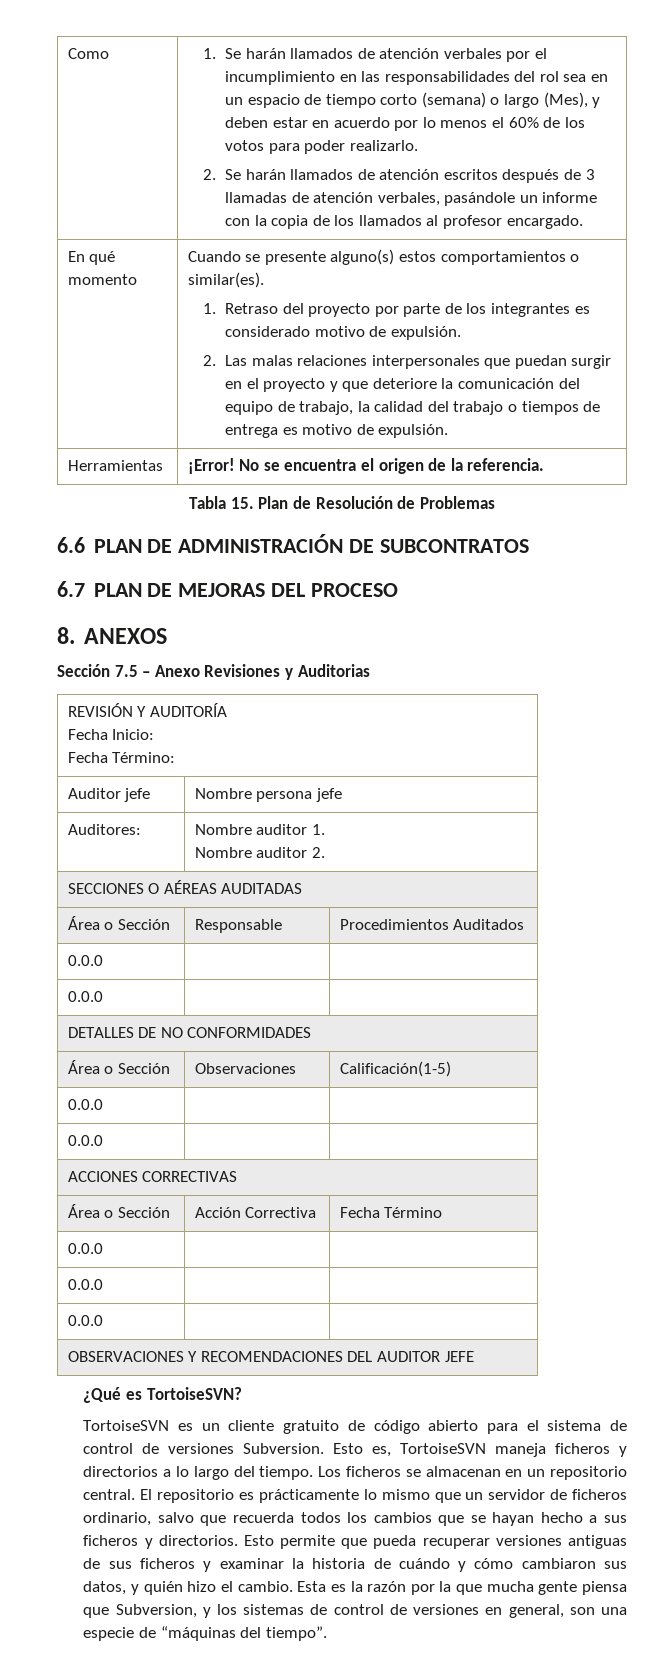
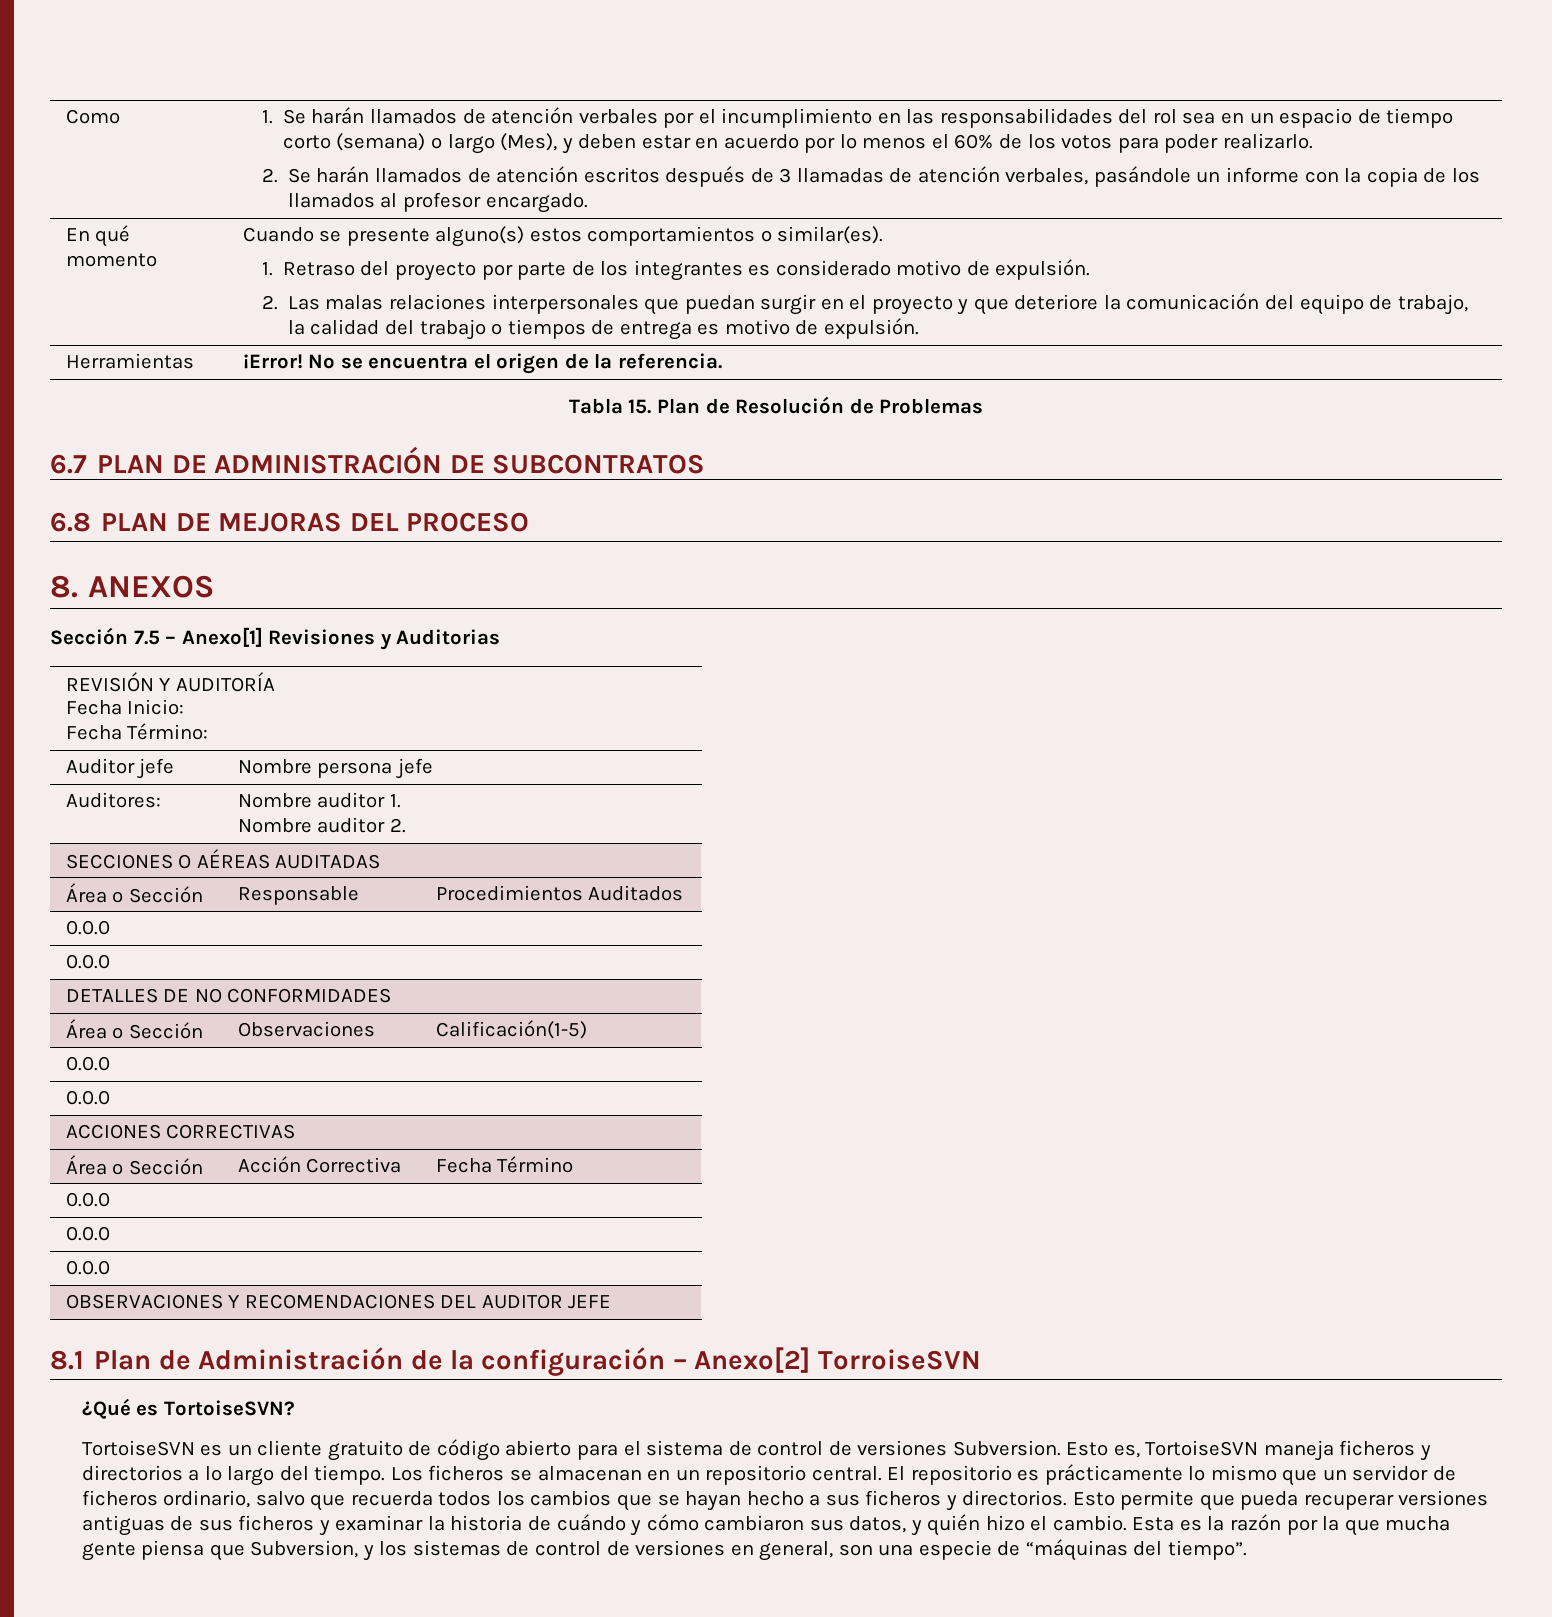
[57,537,85,553] 6.6 -> [50,454,87,474] 6.7
[57,581,85,597] 6.7 -> [50,512,91,532] 6.8
[154,665,200,677] Anexo -> [181,627,263,647] Anexo[1]
(474, 1356) none -> [50,1347,981,1376] // 8.1 Plan de Administración de la configuración – Anexo[2] TorroiseSVN

